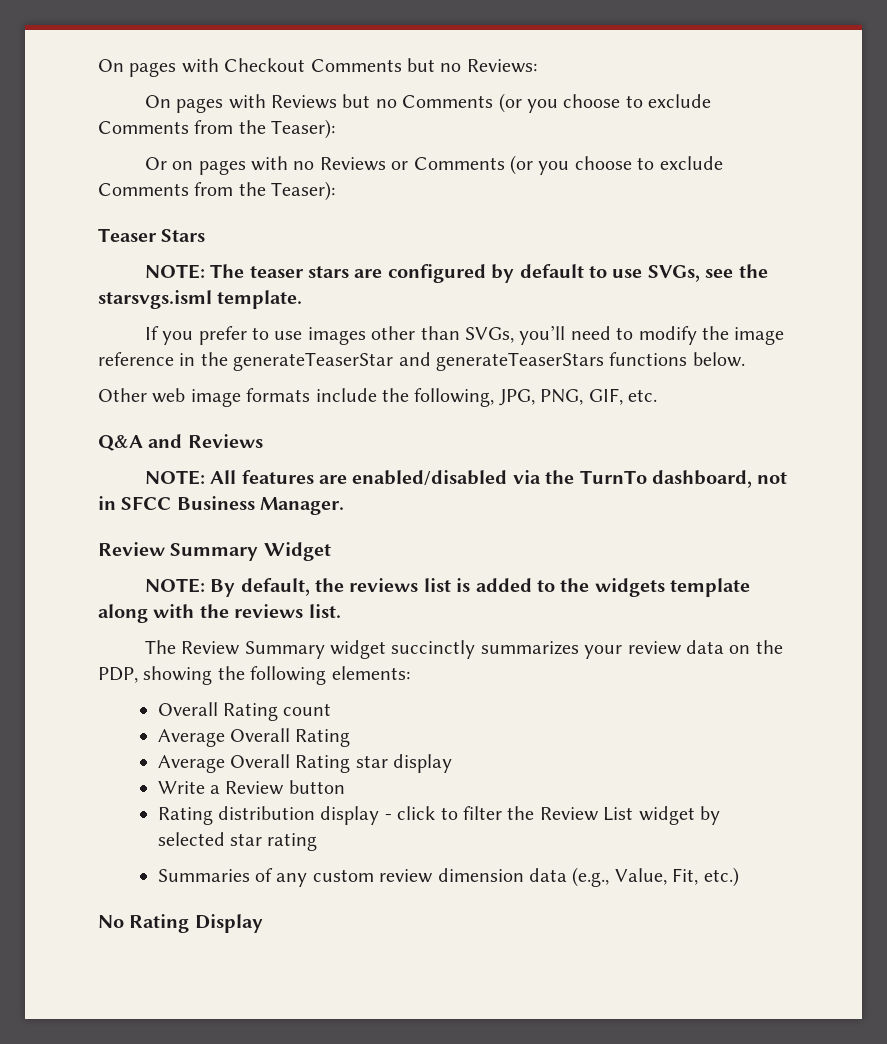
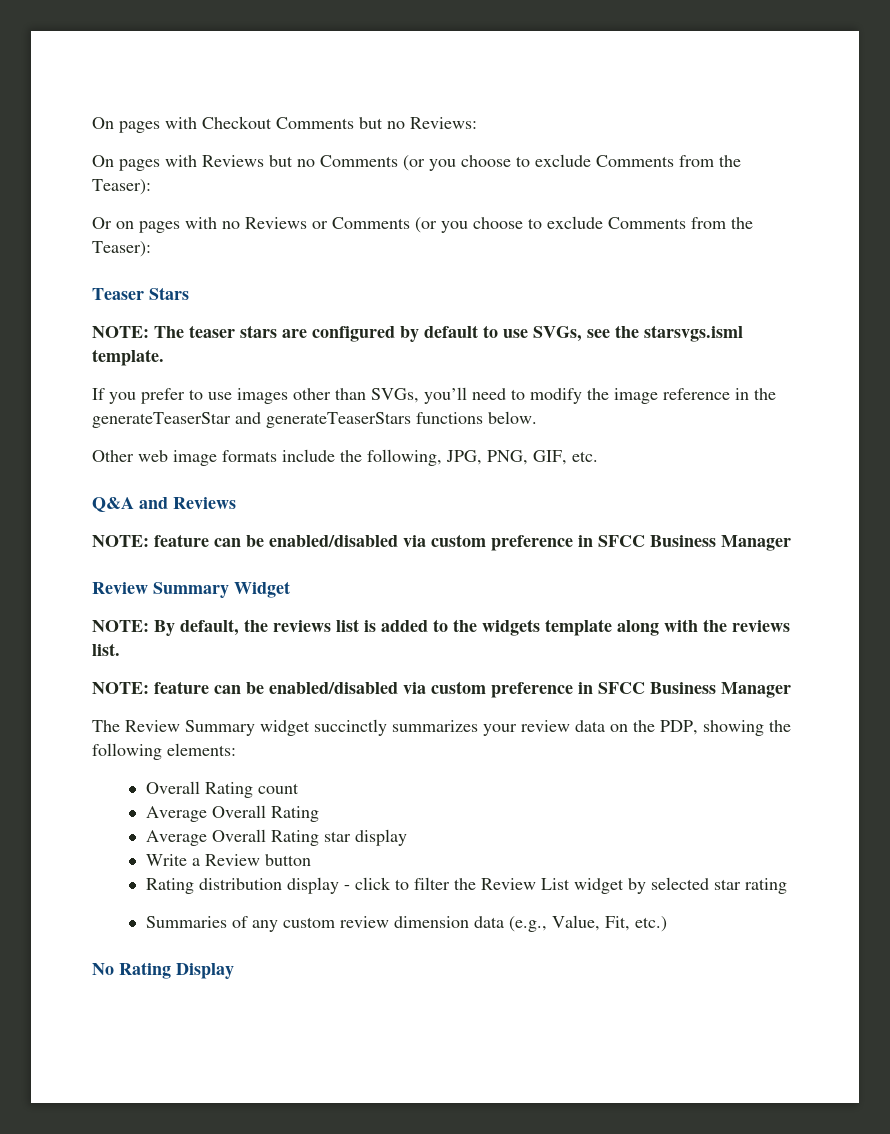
[210,470,788,488] [98,496,345,515] All features are enabled/disabled via the TurnTo dashboard, not in SFCC Business Manager. -> [154,534,791,551] feature can be enabled/disabled via custom preference in SFCC Business Manager
(341, 611) none -> [92,681,791,698] // NOTE: feature can be enabled/disabled via custom preference in SFCC Business Manager

